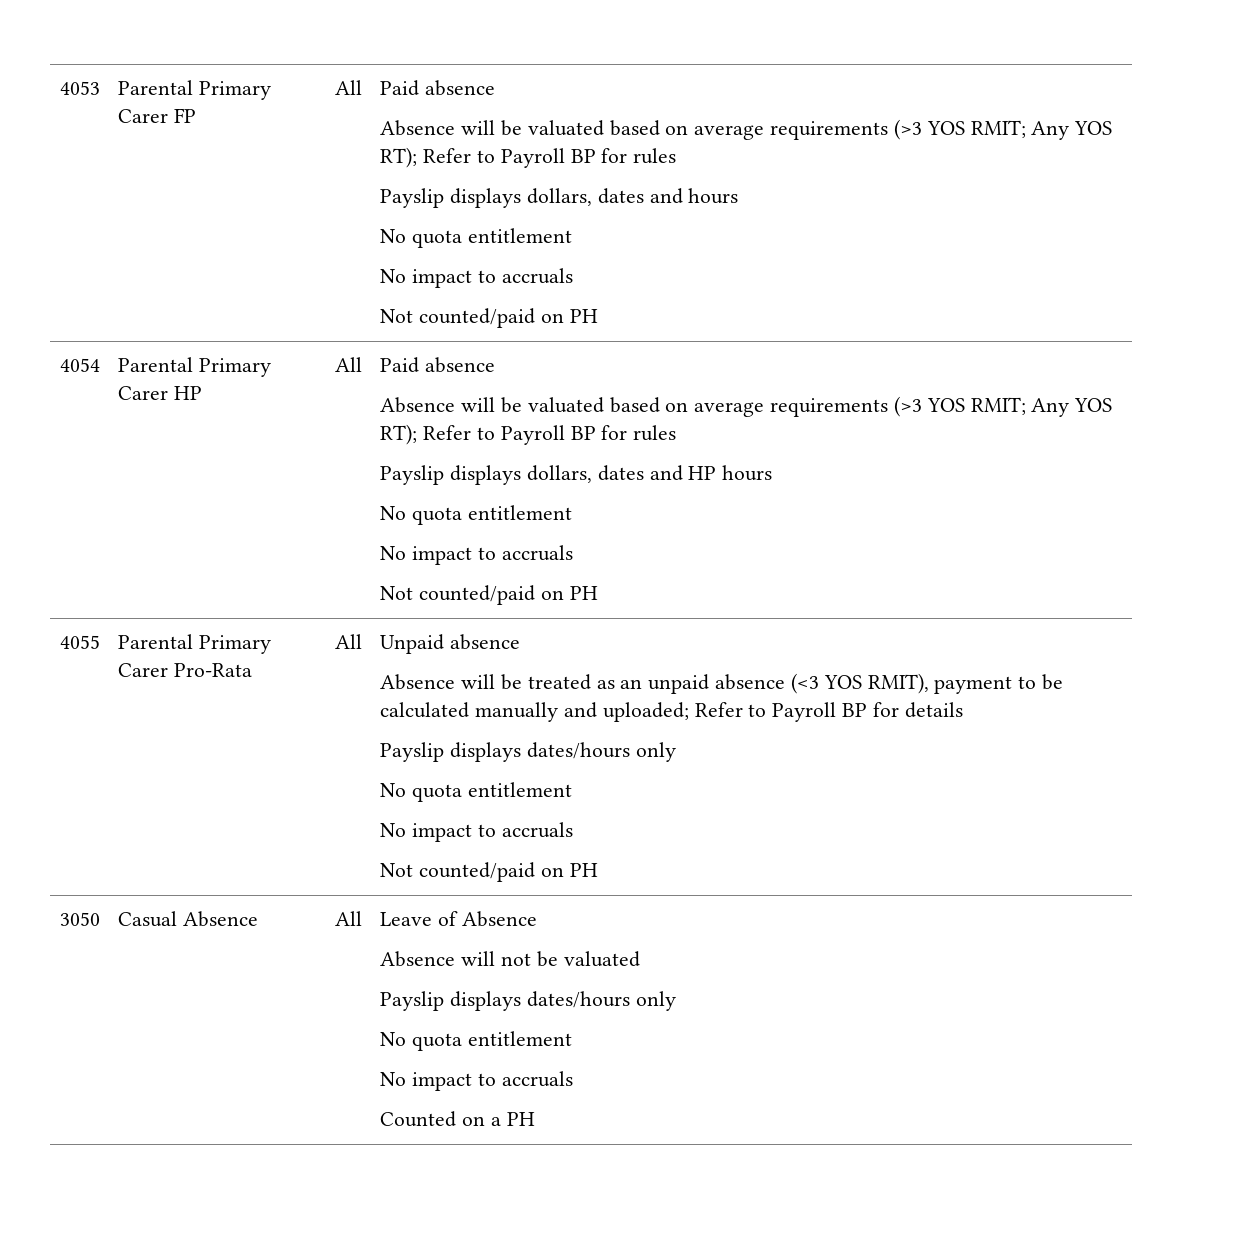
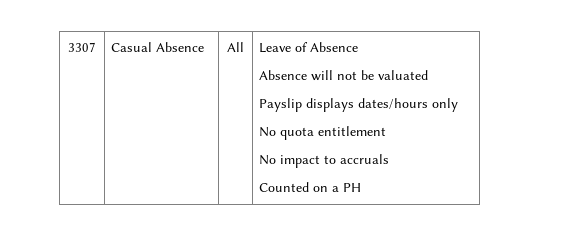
[60,81,100,95] [118,80,272,100] [118,108,197,123] [334,80,362,95] [380,80,496,96] [380,119,1113,140] [380,147,677,168] [380,188,739,208] [380,228,573,248] [380,268,573,288] [380,308,598,328] [60,358,100,372] [118,357,272,377] [118,386,203,400] [334,357,362,372] [380,357,496,373] [380,396,1113,417] [380,424,677,445] [380,465,773,485] [380,505,573,525] [380,545,573,565] [380,585,598,605] [60,635,100,649] [118,634,272,654] [118,663,253,677] [334,634,362,649] [380,634,521,654] [380,673,1063,694] [380,702,963,722] [380,742,676,762] [380,782,573,802] [380,822,573,842] [380,862,598,882] [60,912,100,926] 4053 | Parental Primary Carer FP | All | Paid absence // Absence will be valuated based on average requirements (>3 YOS RMIT; Any YOS RT); Refer to Payroll BP for rules // Payslip displays dollars, dates and hours // No quota entitlement // No impact to accruals // Not counted/paid on PH // 4054 | Parental Primary Carer HP | All | Paid absence // Absence will be valuated based on average requirements (>3 YOS RMIT; Any YOS RT); Refer to Payroll BP for rules // Payslip displays dollars, dates and HP hours // No quota entitlement // No impact to accruals // Not counted/paid on PH // 4055 | Parental Primary Carer Pro-Rata | All | Unpaid absence // Absence will be treated as an unpaid absence (<3 YOS RMIT), payment to be calculated manually and uploaded; Refer to Payroll BP for details // Payslip displays dates/hours only // No quota entitlement // No impact to accruals // Not counted/paid on PH // 3050 -> [68,42,96,52] 3307

